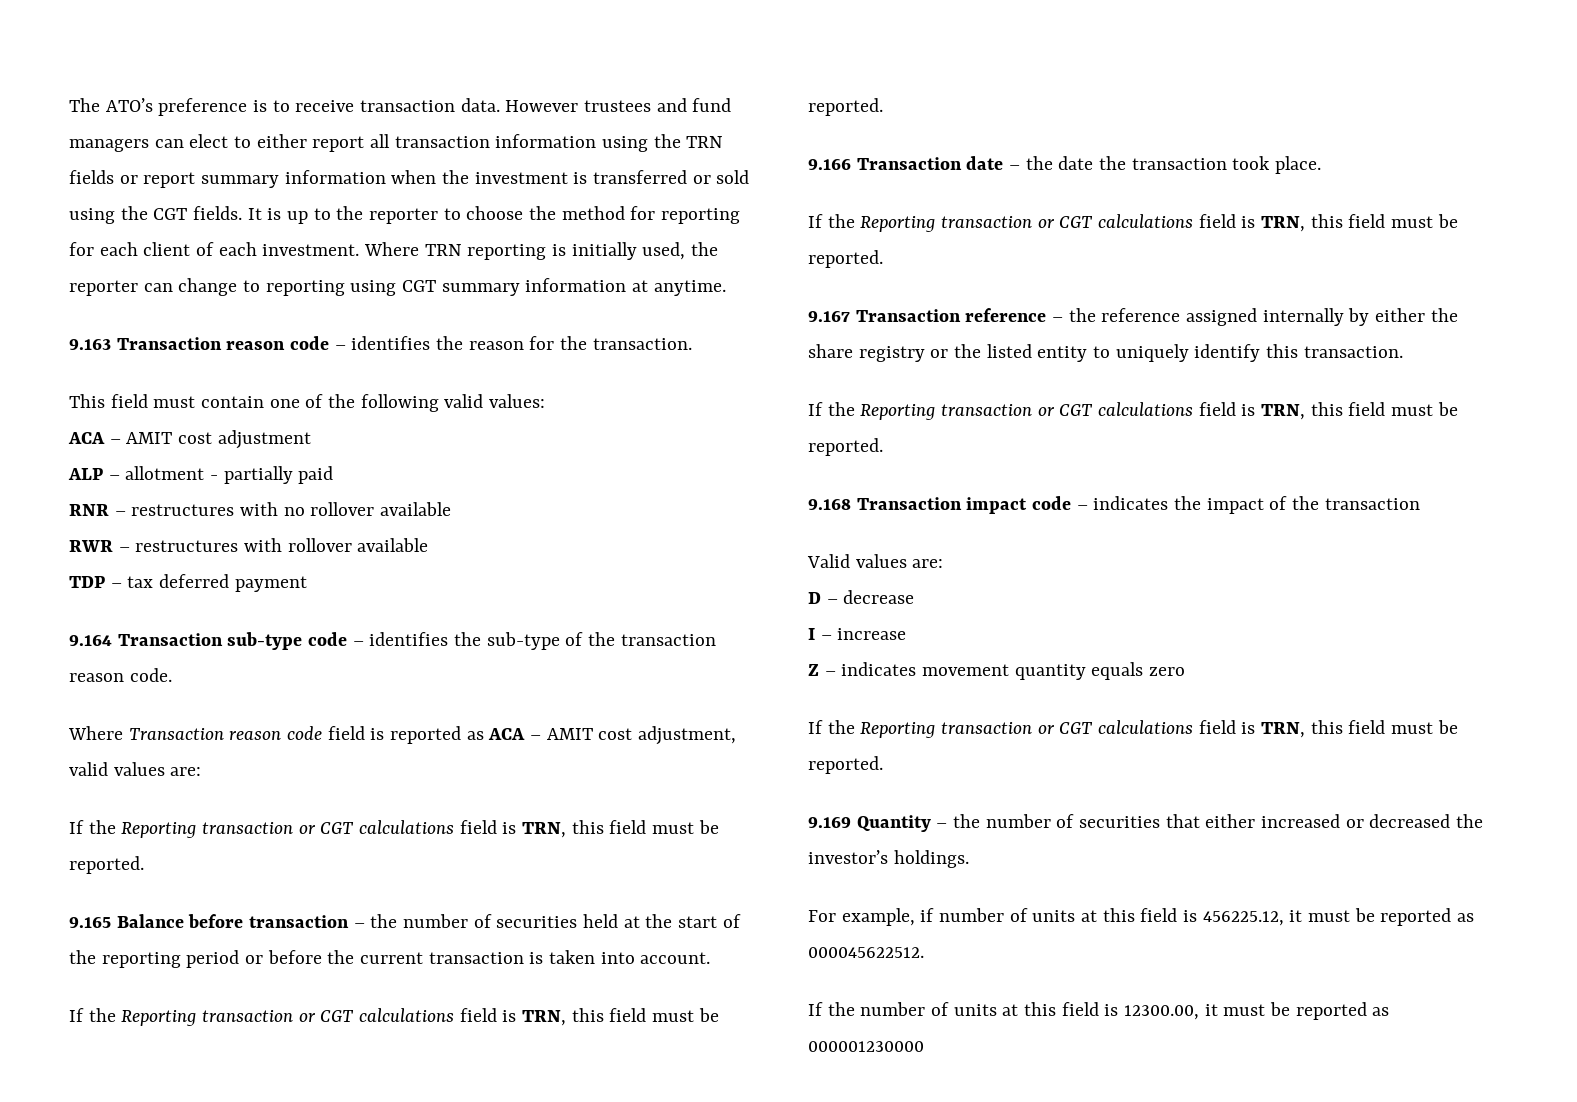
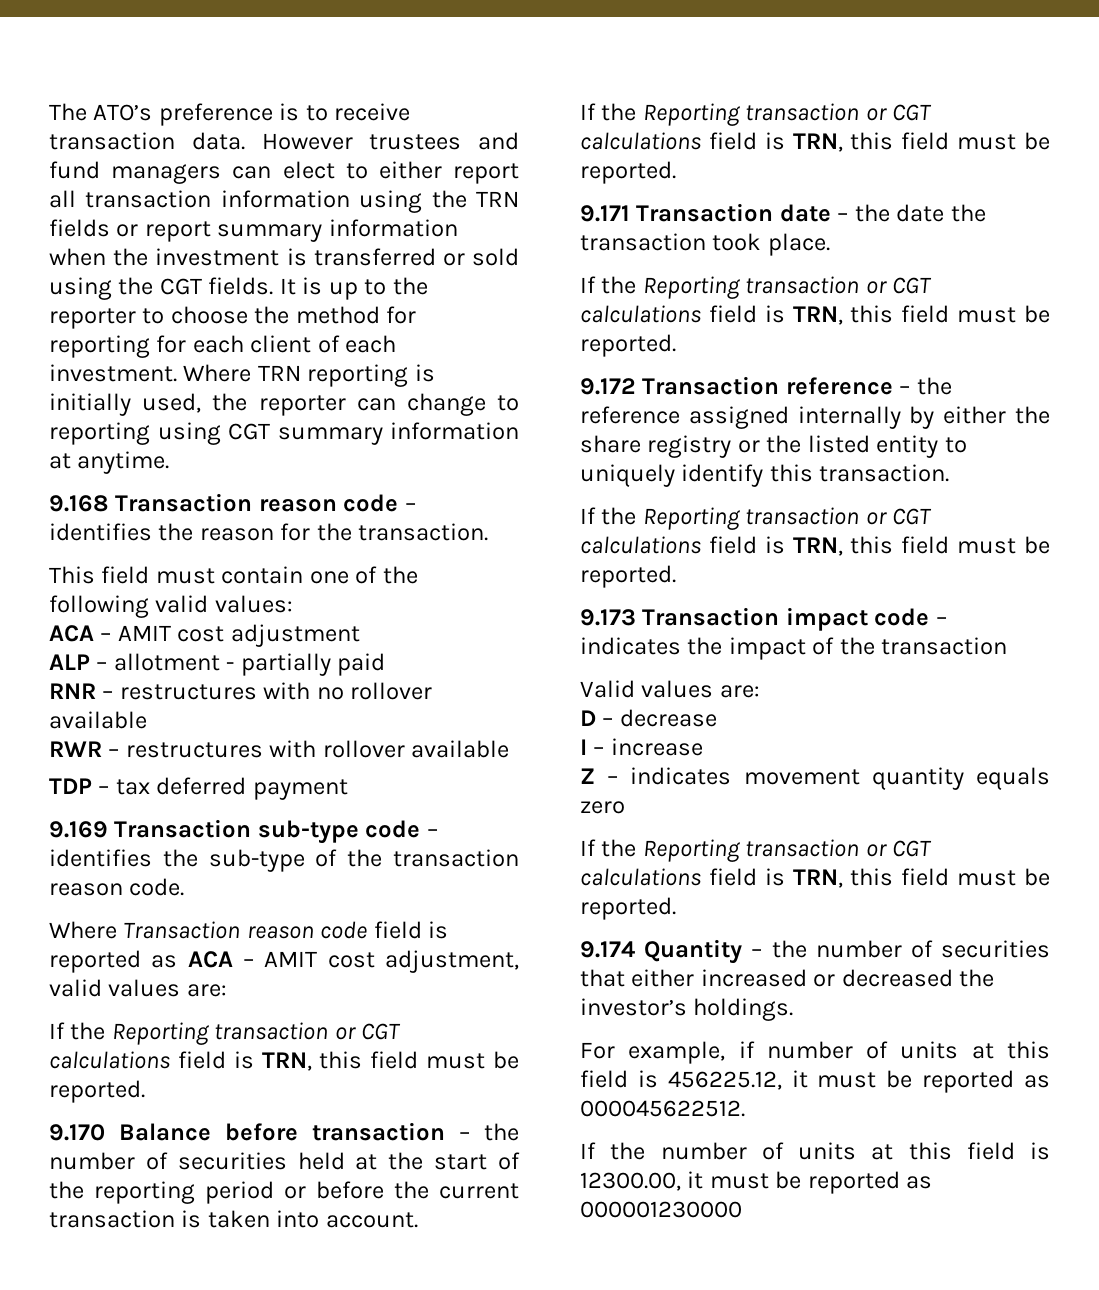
[69,339,111,350] 9.163 -> [49,495,109,512] 9.168
[69,635,112,646] 9.164 -> [49,821,108,838] 9.169
[69,917,111,928] 9.165 -> [49,1124,105,1141] 9.170
[808,159,851,170] 9.166 -> [580,205,630,222] 9.171
[808,311,850,322] 9.167 -> [580,378,636,395] 9.172
[808,499,851,510] 9.168 -> [580,609,636,626] 9.173
[808,817,851,828] 9.169 -> [580,941,635,958] 9.174

